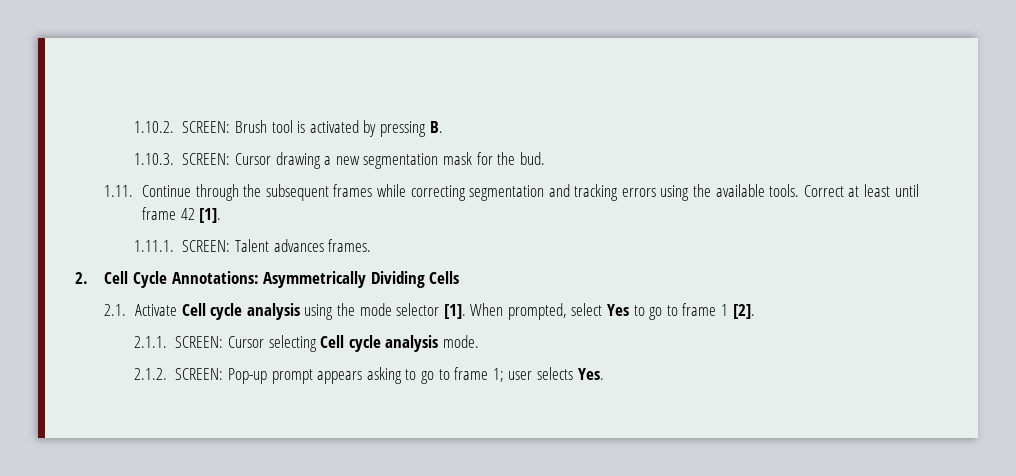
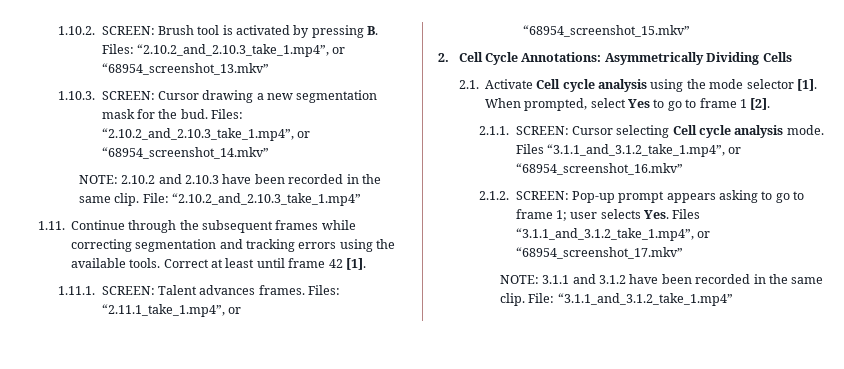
(443, 127) none -> [101,44,346,57] [101,63,269,75] Files: “2.10.2_and_2.10.3_take_1.mp4”, or “68954_screenshot_13.mkv”
(545, 158) none -> [211,109,244,119] [101,128,310,141] [101,147,269,159] [78,174,381,184] [78,193,362,206] Files: “2.10.2_and_2.10.3_take_1.mp4”, or “68954_screenshot_14.mkv” // NOTE: 2.10.2 and 2.10.3 have been recorded in the same clip. File: “2.10.2_and_2.10.3_take_1.mp4”
(372, 245) none -> [308,285,341,295] [101,304,241,317] [522,25,690,37] Files: “2.11.1_take_1.mp4”, or “68954_screenshot_15.mkv”
(479, 341) none -> [515,144,742,157] [515,163,683,175] Files “3.1.1_and_3.1.2_take_1.mp4”, or “68954_screenshot_16.mkv”
(604, 374) none -> [672,209,701,219] [515,228,710,241] [515,247,683,259] [499,274,824,284] [499,293,733,306] Files “3.1.1_and_3.1.2_take_1.mp4”, or “68954_screenshot_17.mkv” // NOTE: 3.1.1 and 3.1.2 have been recorded in the same clip. File: “3.1.1_and_3.1.2_take_1.mp4”

